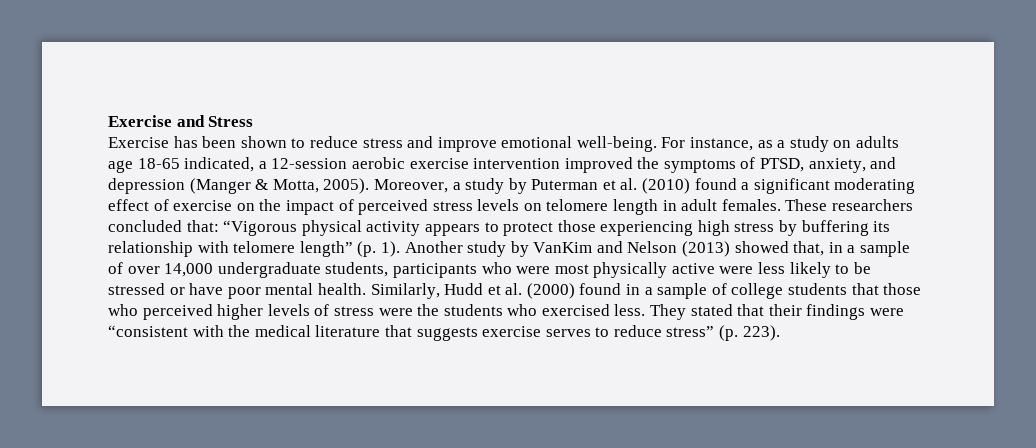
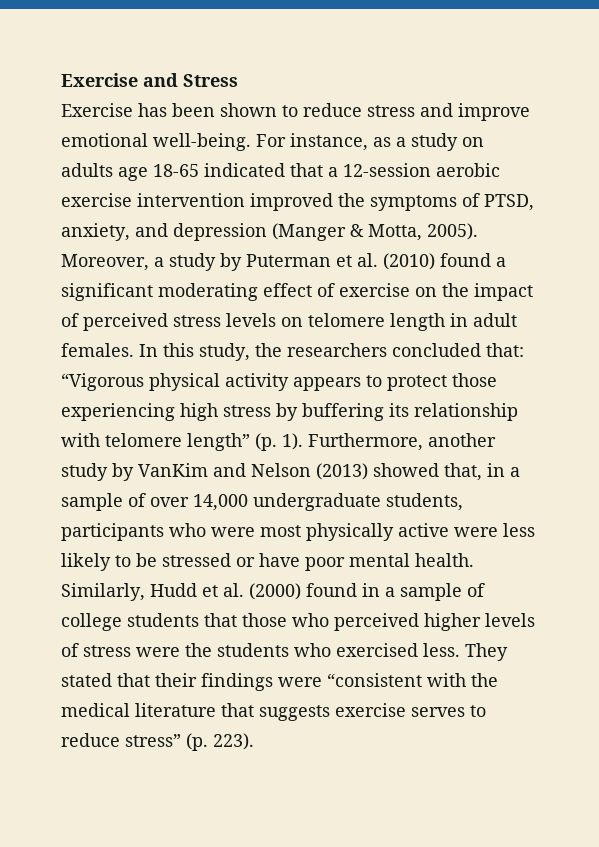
[184,157,255,172] indicated, -> [204,163,323,177] indicated that
[785,199,828,211] These -> [139,343,282,361] In this study, the
[404,241,463,253] Another -> [308,433,496,451] Furthermore, another

